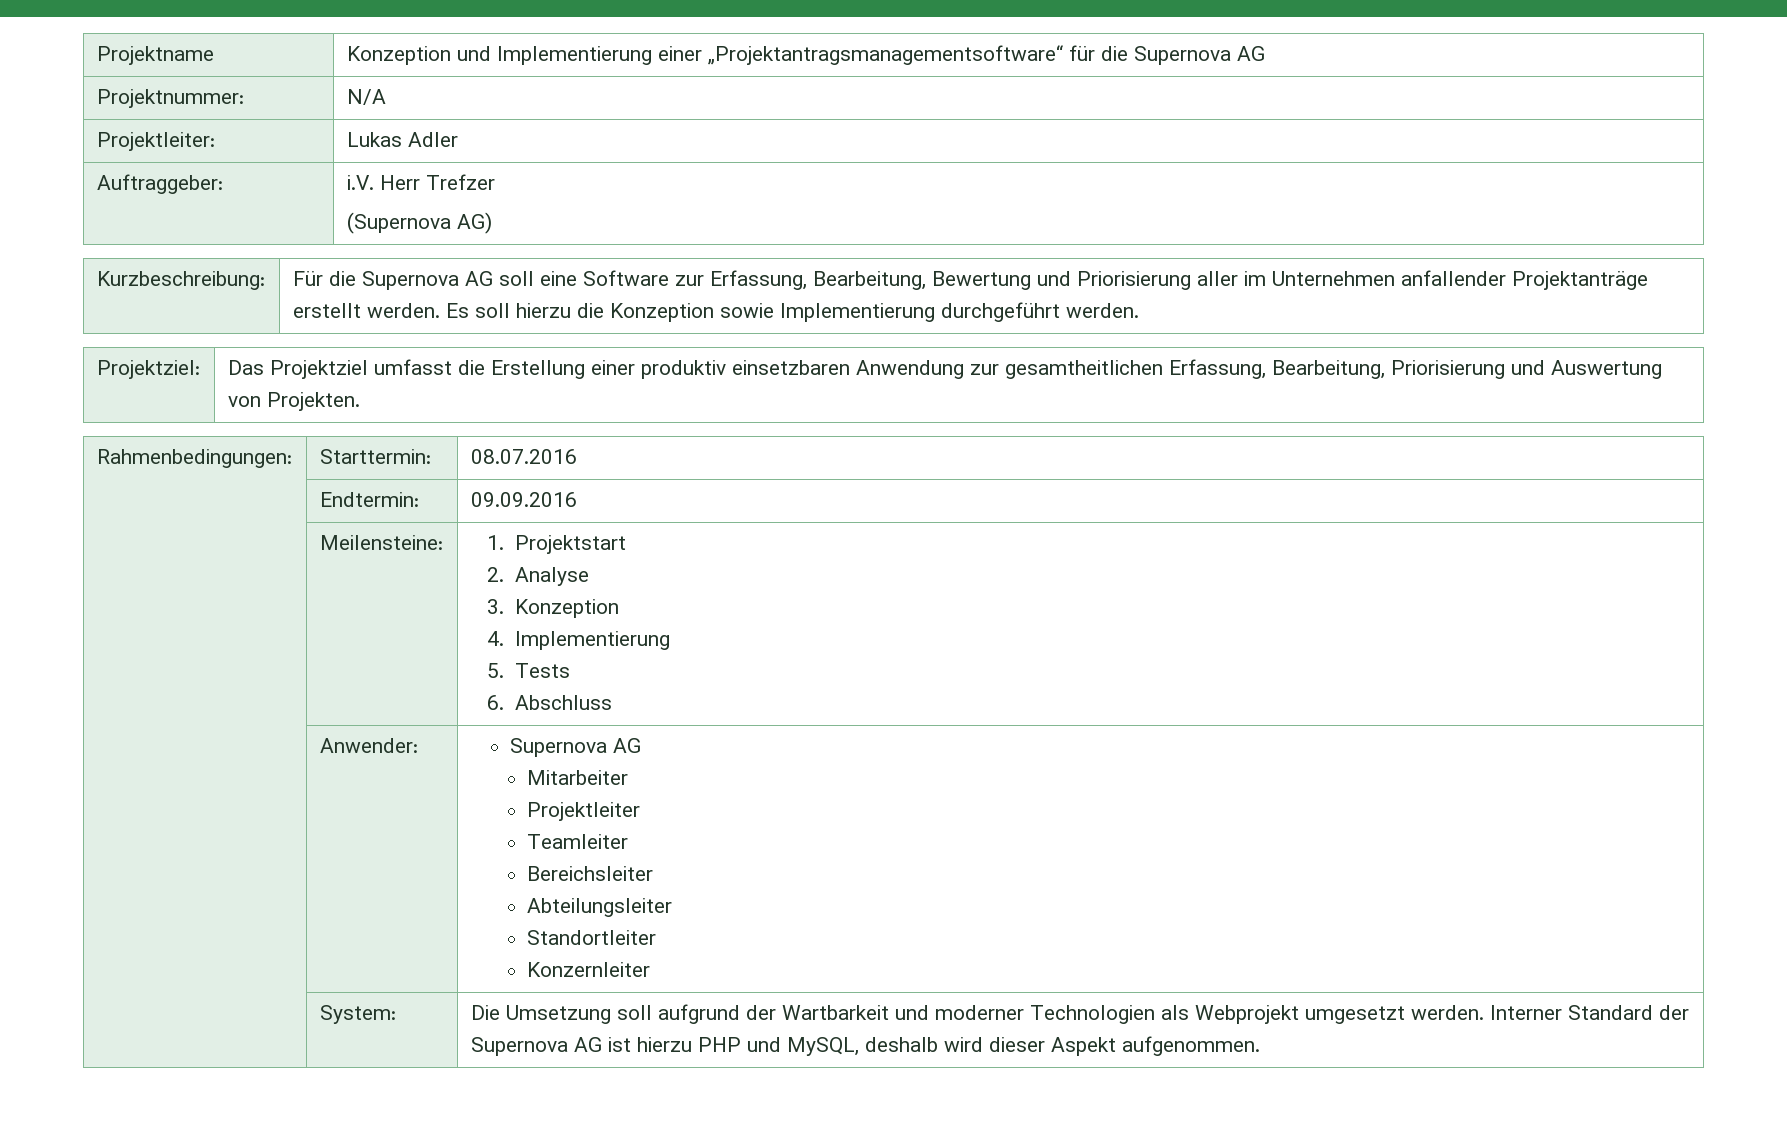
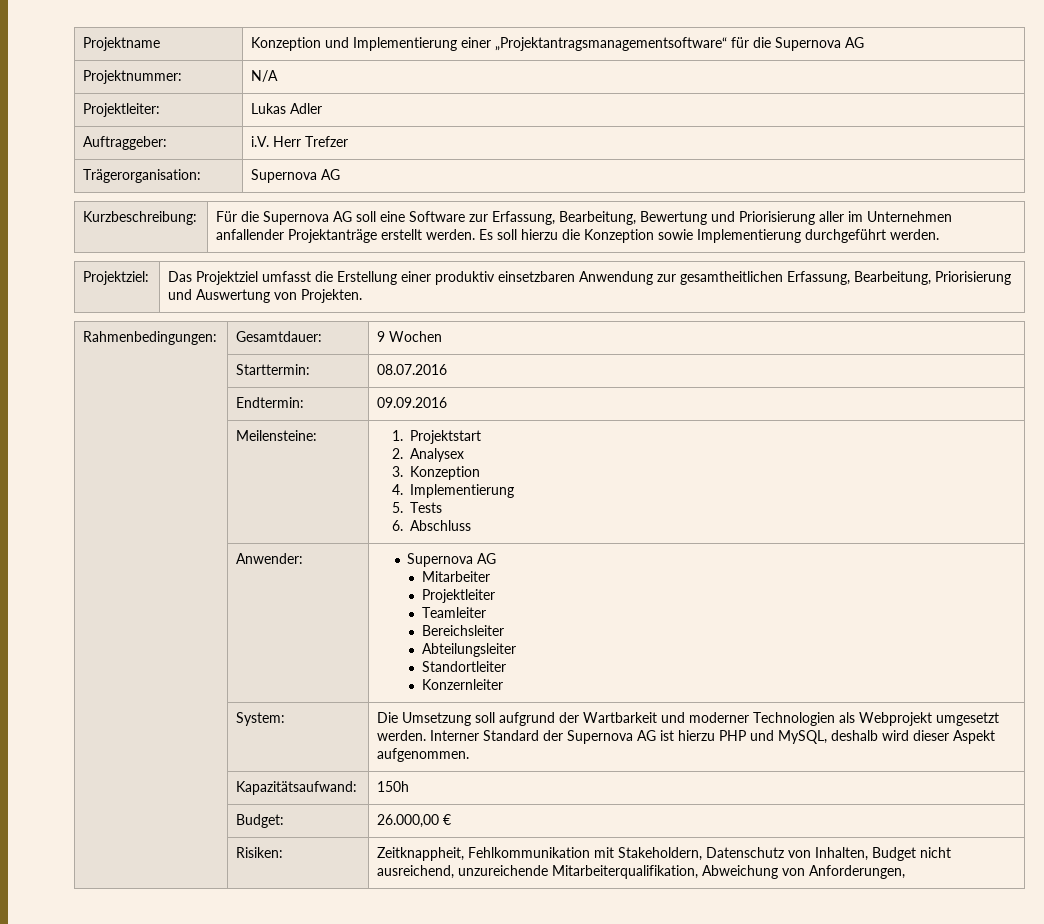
[346,212,492,234] // (Supernova AG) -> [83,169,202,183] [251,169,341,183] // Trägerorganisation: | Supernova AG
(292, 458) none -> [236,331,323,342] [377,331,443,342] | Gesamtdauer: | 9 Wochen //
[514,567,589,586] Analyse -> [409,448,464,462] Analysex
(1260, 1046) none -> [236,781,358,795] [377,781,410,792] [236,814,285,828] [377,814,452,828] [236,847,284,858] [377,847,952,861] [377,865,906,879] // | Kapazitätsaufwand: | 150h // | Budget: | 26.000,00 € // | Risiken: | Zeitknappheit, Fehlkommunikation mit Stakeholdern, Datenschutz von Inhalten, Budget nicht ausreichend, unzureichende Mitarbeiterqualifikation, Abweichung von Anforderungen,

